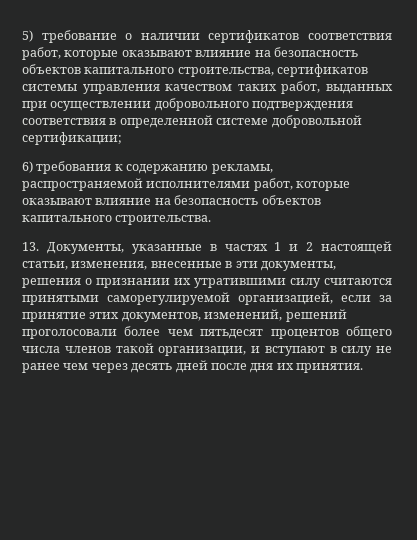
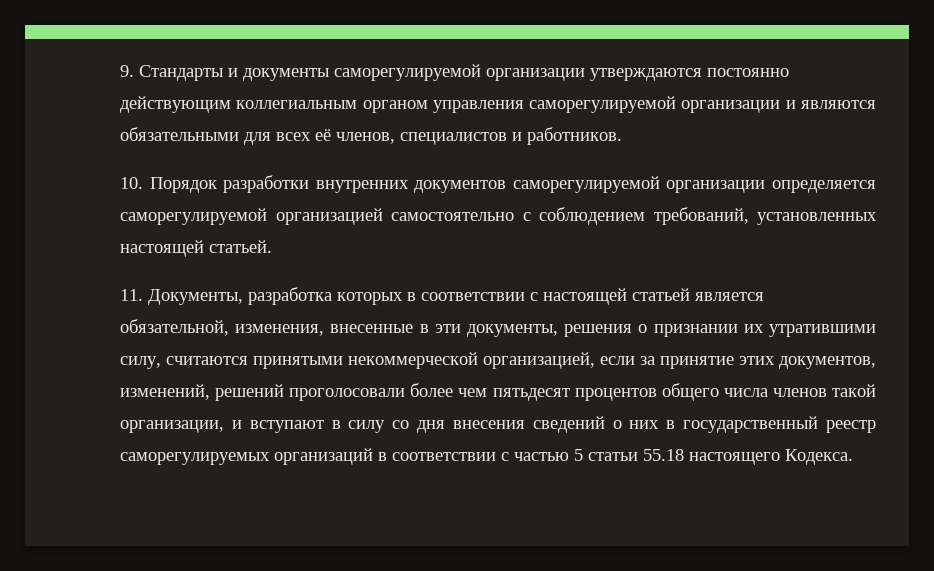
[22,30,392,43] [22,47,358,60] [22,64,369,77] [22,81,393,94] [22,98,354,111] [22,115,362,128] [22,132,122,145] [22,161,273,174] [22,178,351,191] [22,195,321,205] [22,215,212,225] [22,241,392,254] [22,261,68,270] 5) требование о наличии сертификатов соответствия работ, которые оказывают влияние на безопасность объектов капитального строительства, сертификатов системы управления качеством таких работ, выданных при осуществлении добровольного подтверждения соответствия в определенной системе добровольной сертификации; // 6) требования к содержанию рекламы, распространяемой исполнителями работ, которые оказывают влияние на безопасность объектов капитального строительства. // 13. Документы, указанные в частях 1 и 2 настоящей статьи, -> [120,64,789,81] [120,96,877,113] [120,127,622,145] [120,175,876,193] [120,207,877,225] [120,240,272,257] [120,287,764,305] [120,319,229,336] 9. Стандарты и документы саморегулируемой организации утверждаются постоянно действующим коллегиальным органом управления саморегулируемой организации и являются обязательными для всех её членов, специалистов и работников. // 10. Порядок разработки внутренних документов саморегулируемой организации определяется саморегулируемой организацией самостоятельно с соблюдением требований, установленных настоящей статьей. // 11. Документы, разработка которых в соответствии с настоящей статьей является обязательной,
[290,278,321,288] силу -> [120,356,161,369] силу,
[107,292,230,305] саморегулируемой -> [348,352,478,369] некоммерческой
[376,346,392,353] [22,360,363,373] не ранее чем через десять дней после дня их принятия. -> [392,416,876,433] [120,448,853,465] со дня внесения сведений о них в государственный реестр саморегулируемых организаций в соответствии с частью 5 статьи 55.18 настоящего Кодекса.

